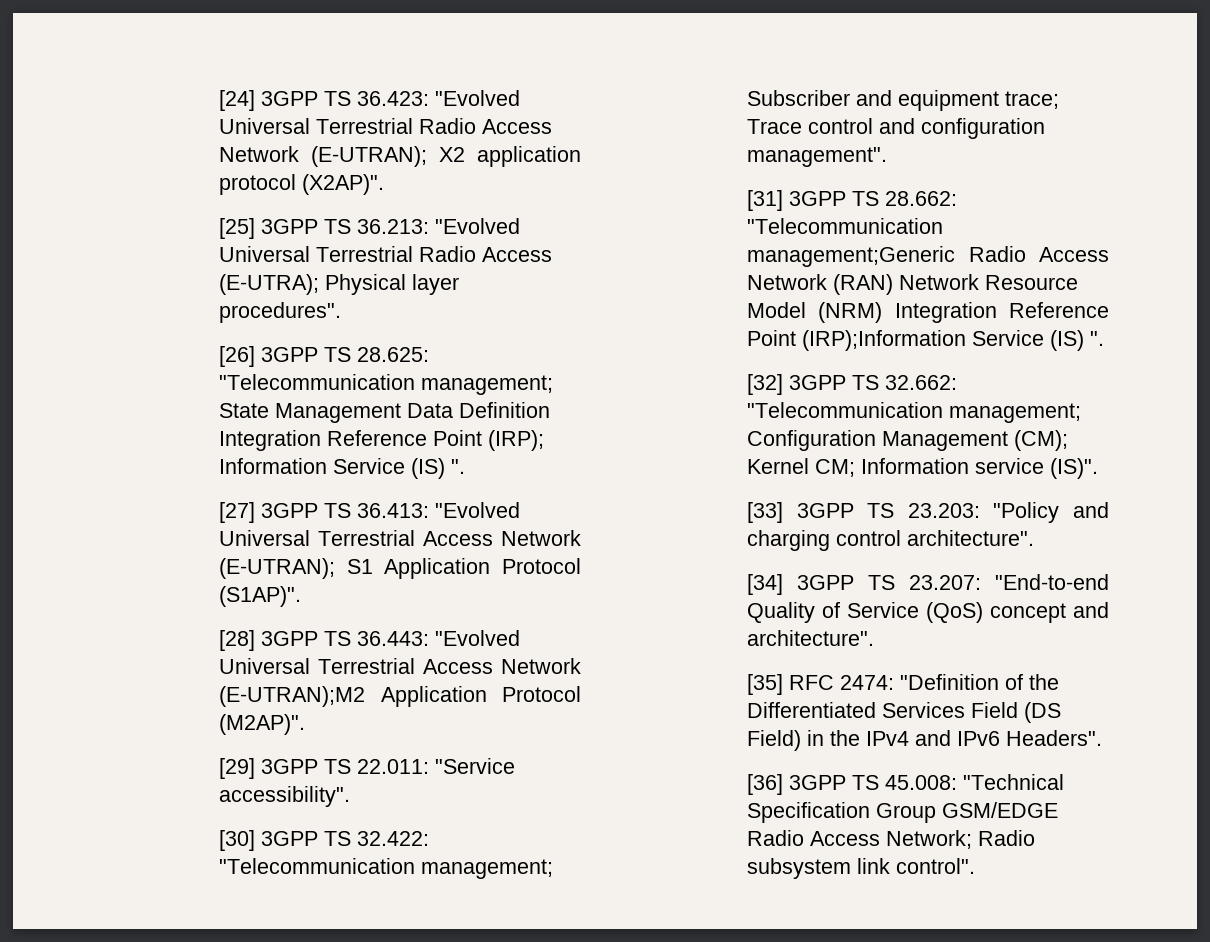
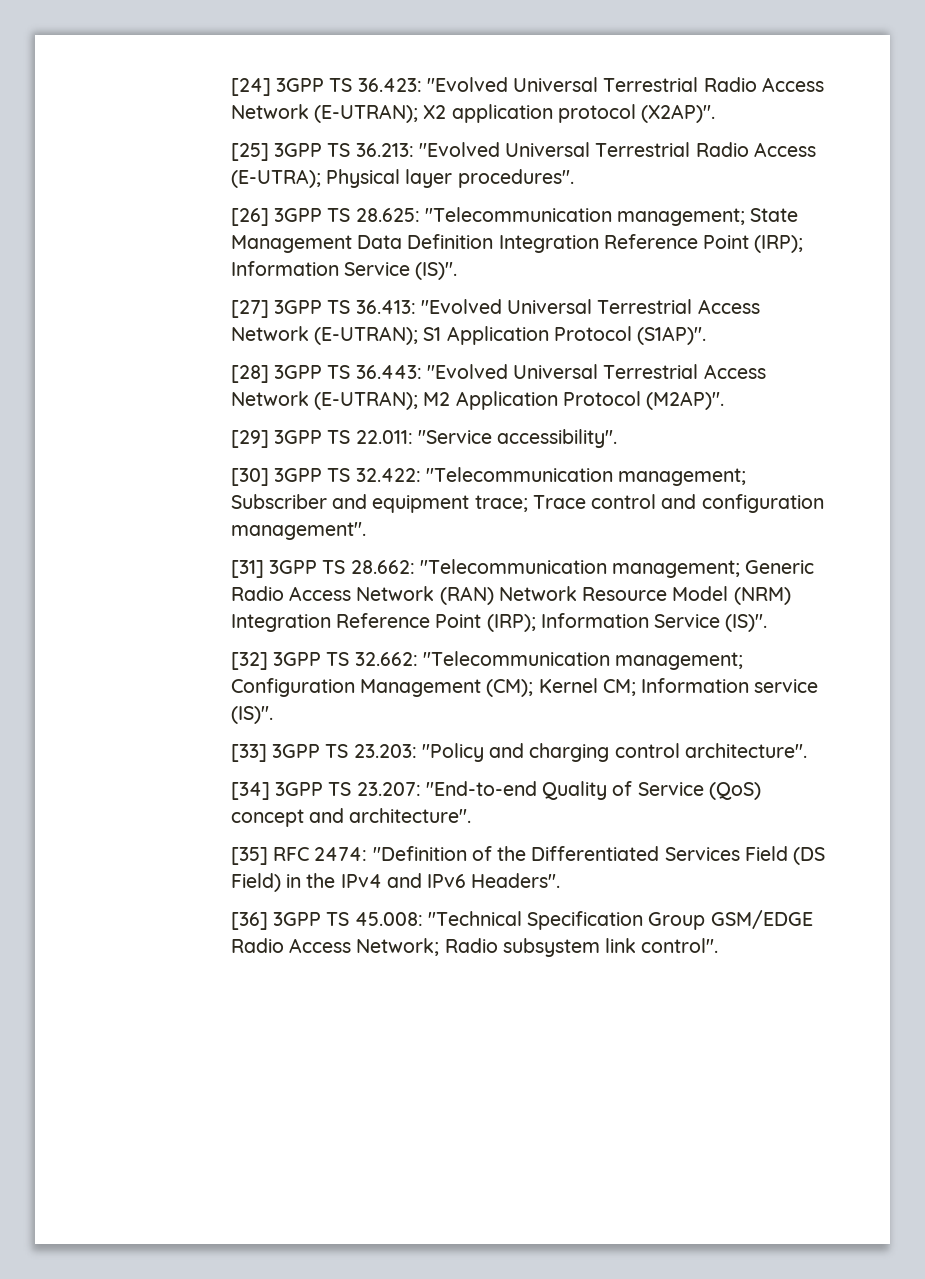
[411,458,466,479] (IS) ". -> [415,262,458,280] (IS)".
[219,686,366,707] (E-UTRAN);M2 -> [314,391,451,410] (E-UTRAN); M2
[747,246,956,267] management;Generic -> [612,560,815,578] management; Generic
[802,330,1105,351] (IRP);Information Service (IS) ". -> [486,613,768,632] (IRP); Information Service (IS)".

